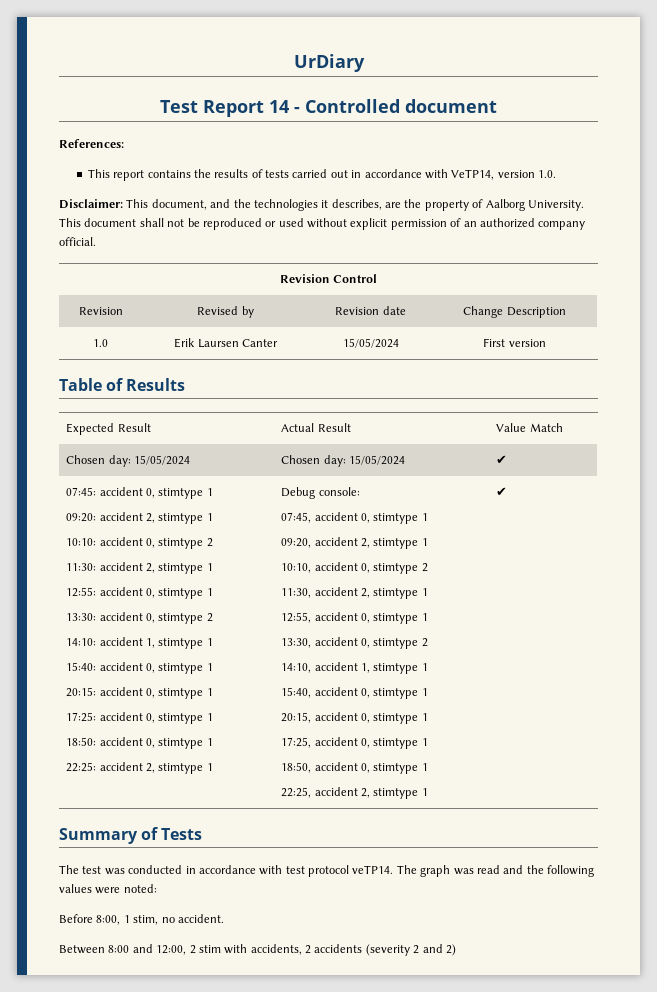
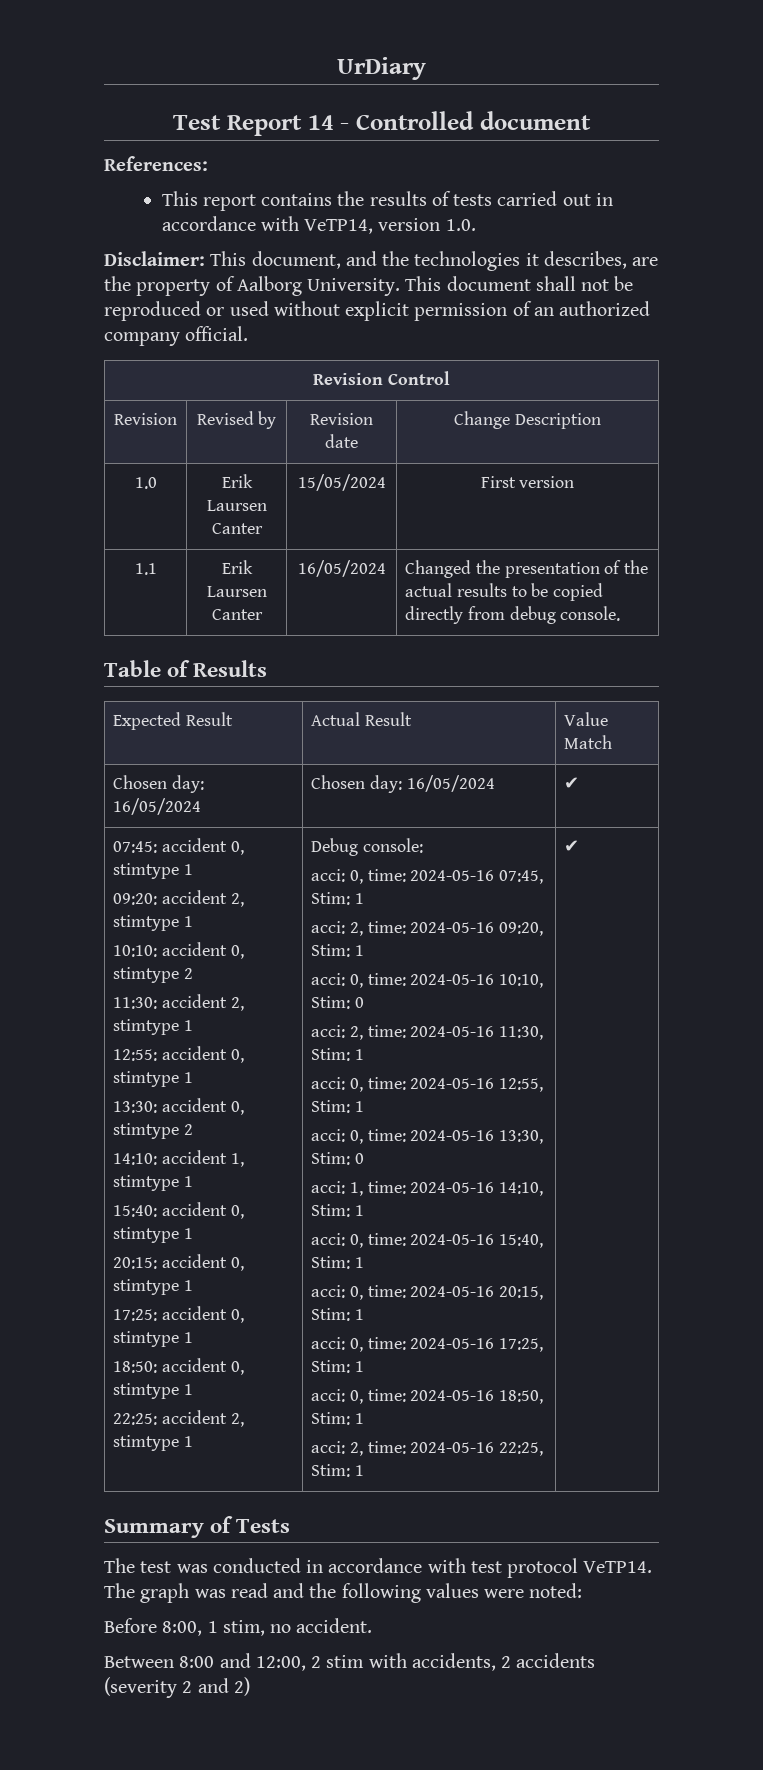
(546, 343) none -> [134,563,157,575] [221,560,253,574] [206,586,267,597] [211,609,263,620] [297,560,386,577] [405,560,649,578] [405,583,604,601] [405,606,621,624] // 1.1 | Erik Laursen Canter | 16/05/2024 | Changed the presentation of the actual results to be copied directly from debug console.
[133,455,190,465] [281,455,405,467] 15/05/2024 | Chosen day: 15/05/2024 -> [113,798,202,815] [311,775,495,793] 16/05/2024 | Chosen day: 16/05/2024
[281,512,428,524] [281,537,428,549] [281,562,428,574] [281,587,428,599] [281,612,428,624] [281,637,428,649] [281,662,428,674] [281,687,428,699] [281,712,428,724] [281,737,428,749] [281,762,428,774] [281,787,419,799] 07:45, accident 0, stimtype 1 // 09:20, accident 2, stimtype 1 // 10:10, accident 0, stimtype 2 // 11:30, accident 2, stimtype 1 // 12:55, accident 0, stimtype 1 // 13:30, accident 0, stimtype 2 // 14:10, accident 1, stimtype 1 // 15:40, accident 0, stimtype 1 // 20:15, accident 0, stimtype 1 // 17:25, accident 0, stimtype 1 // 18:50, accident 0, stimtype 1 // 22:25, accident 2, stimtype -> [311,869,544,884] [311,892,364,905] [311,921,544,936] [311,944,364,957] [311,973,544,988] [311,996,364,1009] [311,1025,544,1040] [311,1048,364,1061] [311,1077,544,1092] [311,1100,364,1113] [311,1129,544,1144] [311,1152,364,1165] [311,1181,544,1196] [311,1204,364,1217] [311,1233,544,1248] [311,1256,364,1269] [311,1285,544,1300] [311,1308,364,1321] [311,1337,544,1352] [311,1360,364,1373] [311,1389,544,1404] [311,1412,364,1425] [311,1441,544,1456] [311,1464,351,1477] acci: 0, time: 2024-05-16 07:45, Stim: 1 // acci: 2, time: 2024-05-16 09:20, Stim: 1 // acci: 0, time: 2024-05-16 10:10, Stim: 0 // acci: 2, time: 2024-05-16 11:30, Stim: 1 // acci: 0, time: 2024-05-16 12:55, Stim: 1 // acci: 0, time: 2024-05-16 13:30, Stim: 0 // acci: 1, time: 2024-05-16 14:10, Stim: 1 // acci: 0, time: 2024-05-16 15:40, Stim: 1 // acci: 0, time: 2024-05-16 20:15, Stim: 1 // acci: 0, time: 2024-05-16 17:25, Stim: 1 // acci: 0, time: 2024-05-16 18:50, Stim: 1 // acci: 2, time: 2024-05-16 22:25, Stim:
[352,865,394,874] veTP14. -> [583,1561,653,1573] VeTP14.

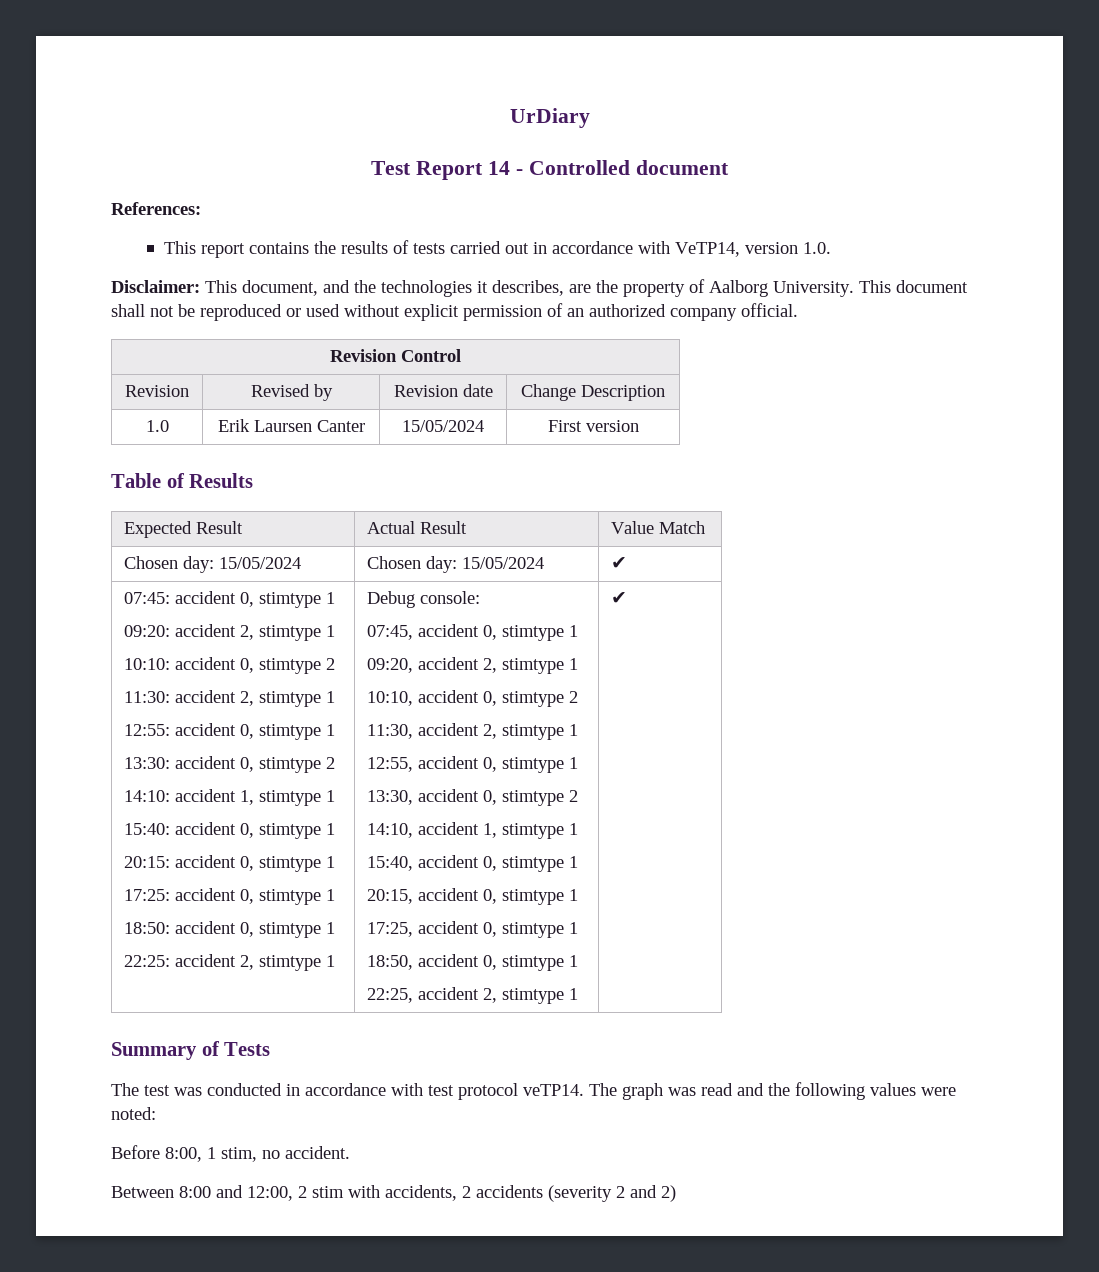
[134,563,157,575] [221,560,253,574] [206,586,267,597] [211,609,263,620] [297,560,386,577] [405,560,649,578] [405,583,604,601] [405,606,621,624] // 1.1 | Erik Laursen Canter | 16/05/2024 | Changed the presentation of the actual results to be copied directly from debug console. -> (639, 426) none
[113,798,202,815] [311,775,495,793] 16/05/2024 | Chosen day: 16/05/2024 -> [219,557,302,569] [367,556,545,573] 15/05/2024 | Chosen day: 15/05/2024
[311,869,544,884] [311,892,364,905] [311,921,544,936] [311,944,364,957] [311,973,544,988] [311,996,364,1009] [311,1025,544,1040] [311,1048,364,1061] [311,1077,544,1092] [311,1100,364,1113] [311,1129,544,1144] [311,1152,364,1165] [311,1181,544,1196] [311,1204,364,1217] [311,1233,544,1248] [311,1256,364,1269] [311,1285,544,1300] [311,1308,364,1321] [311,1337,544,1352] [311,1360,364,1373] [311,1389,544,1404] [311,1412,364,1425] [311,1441,544,1456] [311,1464,351,1477] acci: 0, time: 2024-05-16 07:45, Stim: 1 // acci: 2, time: 2024-05-16 09:20, Stim: 1 // acci: 0, time: 2024-05-16 10:10, Stim: 0 // acci: 2, time: 2024-05-16 11:30, Stim: 1 // acci: 0, time: 2024-05-16 12:55, Stim: 1 // acci: 0, time: 2024-05-16 13:30, Stim: 0 // acci: 1, time: 2024-05-16 14:10, Stim: 1 // acci: 0, time: 2024-05-16 15:40, Stim: 1 // acci: 0, time: 2024-05-16 20:15, Stim: 1 // acci: 0, time: 2024-05-16 17:25, Stim: 1 // acci: 0, time: 2024-05-16 18:50, Stim: 1 // acci: 2, time: 2024-05-16 22:25, Stim: -> [367,624,579,641] [367,657,579,674] [367,690,579,707] [367,723,579,740] [367,756,579,773] [367,789,579,806] [367,822,579,839] [367,855,579,872] [367,888,579,905] [367,921,579,938] [367,954,579,971] [367,987,565,1004] 07:45, accident 0, stimtype 1 // 09:20, accident 2, stimtype 1 // 10:10, accident 0, stimtype 2 // 11:30, accident 2, stimtype 1 // 12:55, accident 0, stimtype 1 // 13:30, accident 0, stimtype 2 // 14:10, accident 1, stimtype 1 // 15:40, accident 0, stimtype 1 // 20:15, accident 0, stimtype 1 // 17:25, accident 0, stimtype 1 // 18:50, accident 0, stimtype 1 // 22:25, accident 2, stimtype
[583,1561,653,1573] VeTP14. -> [523,1084,584,1096] veTP14.

